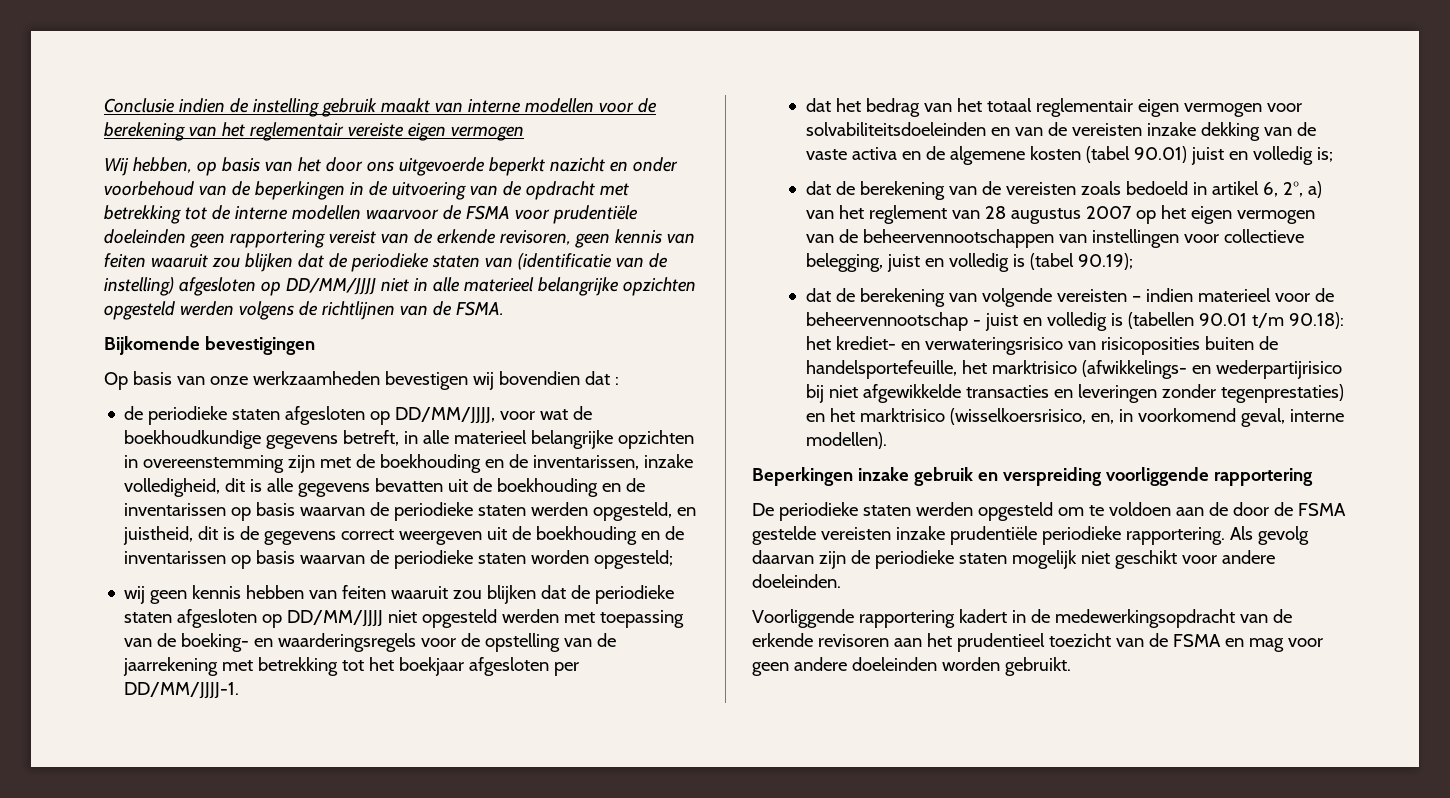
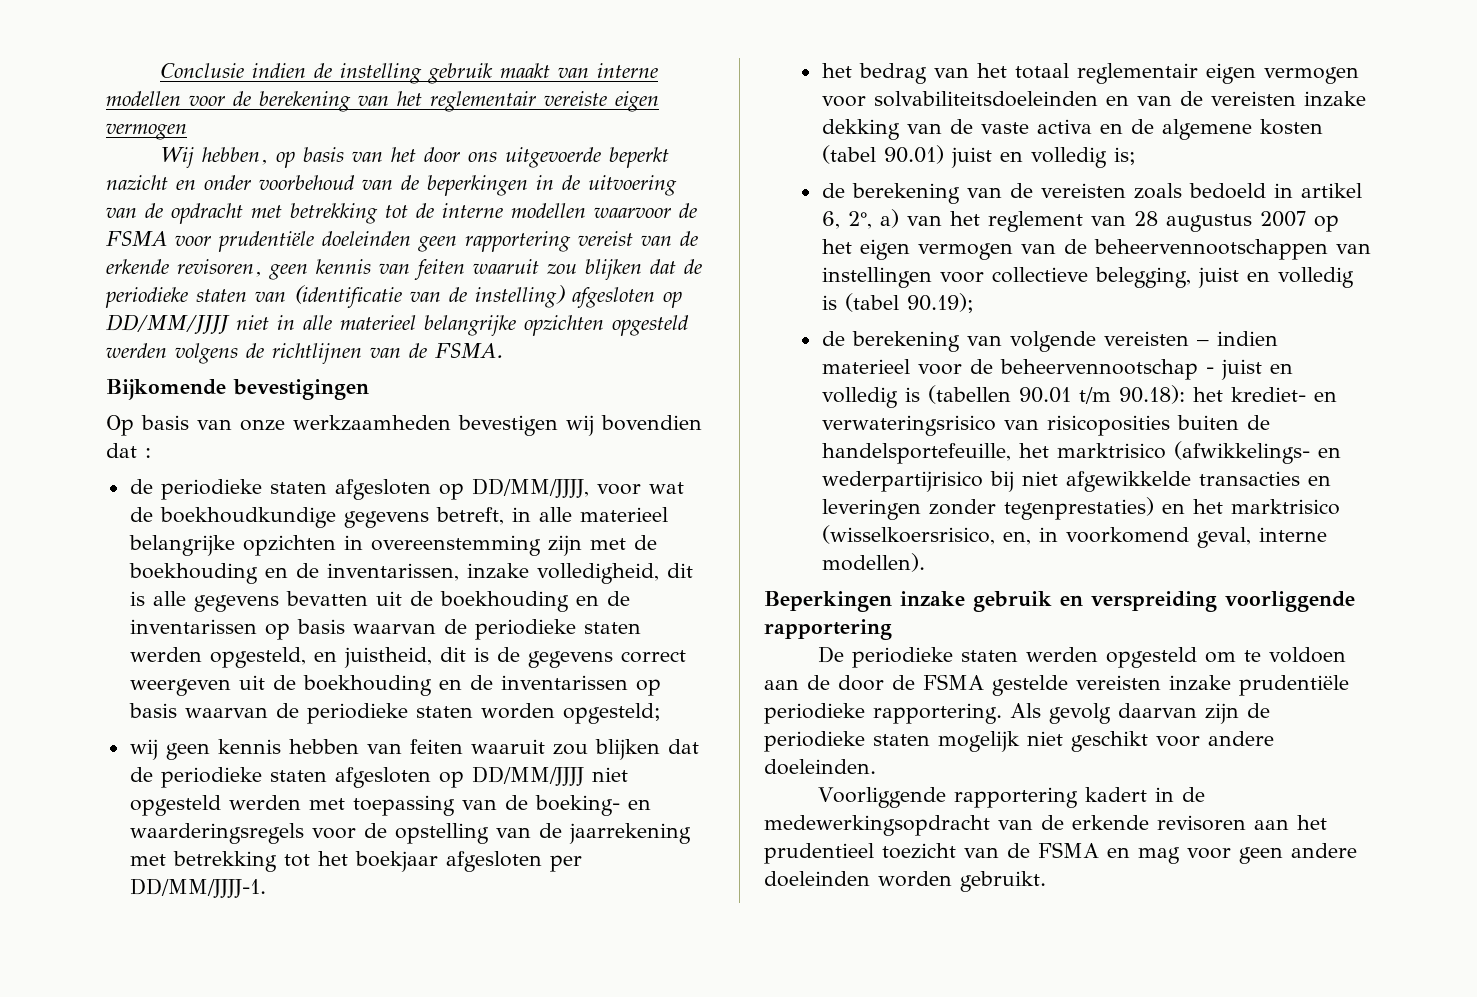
[805,98,831,112] dat -> (266, 888) none
[805,181,831,195] dat -> (1136, 156) none
[805,288,831,302] dat -> (974, 303) none

